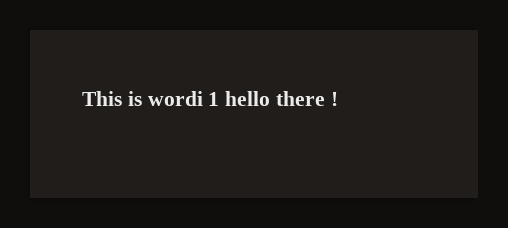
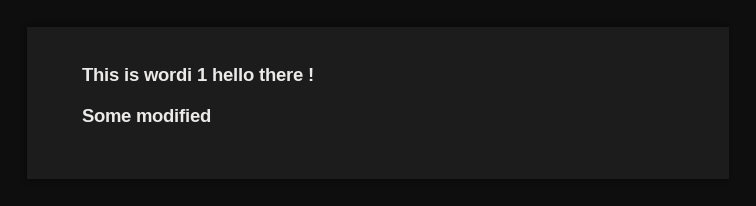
(338, 99) none -> [82,109,211,122] // Some modified

